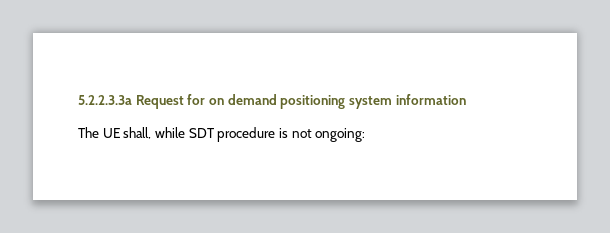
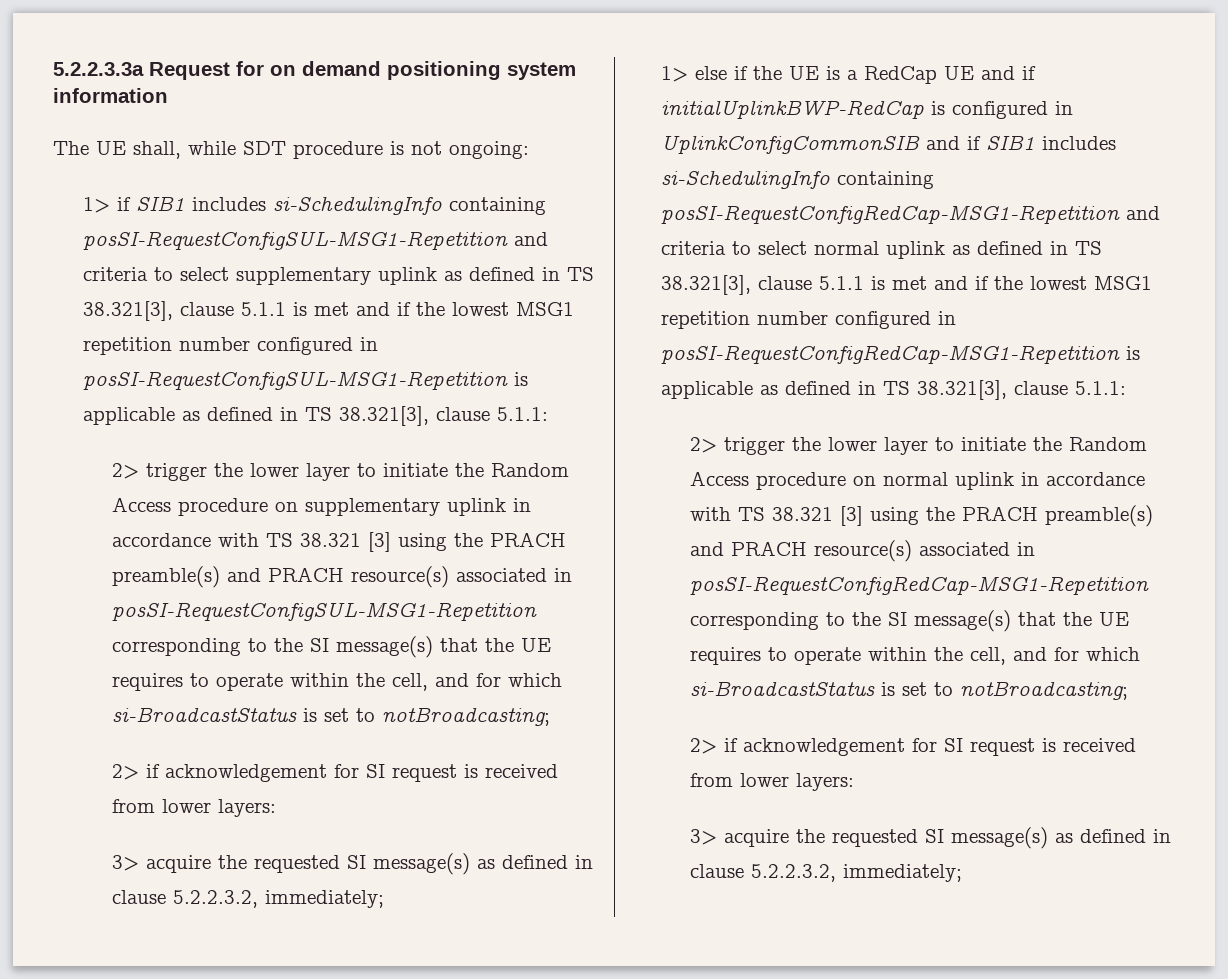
(366, 135) none -> [82,196,546,215] [82,231,548,250] [82,267,594,285] [82,301,574,321] [82,337,378,355] [82,371,528,390] [82,406,548,426] [112,463,570,481] [112,497,532,516] [112,532,567,552] [112,566,573,588] [112,602,538,621] [112,636,552,658] [112,673,563,691] [112,707,551,726] [112,764,559,782] [112,799,277,817] [112,853,594,875] [112,890,385,908] [660,66,1036,84] [660,100,1073,119] [660,135,1116,154] [660,170,934,189] [660,205,1160,224] [660,241,1102,259] [660,275,1152,295] [660,311,956,329] [660,345,1140,364] [660,380,1126,400] [690,437,1148,455] [690,471,1146,490] [690,505,1154,527] [690,540,1036,562] [690,576,1150,595] [690,610,1130,632] [690,647,1141,665] [690,681,1129,700] [690,738,1137,756] [690,773,855,791] [690,827,1172,849] [690,864,963,882] // 1> if SIB1 includes si-SchedulingInfo containing posSI-RequestConfigSUL-MSG1-Repetition and criteria to select supplementary uplink as defined in TS 38.321[3], clause 5.1.1 is met and if the lowest MSG1 repetition number configured in posSI-RequestConfigSUL-MSG1-Repetition is applicable as defined in TS 38.321[3], clause 5.1.1: // 2> trigger the lower layer to initiate the Random Access procedure on supplementary uplink in accordance with TS 38.321 [3] using the PRACH preamble(s) and PRACH resource(s) associated in posSI-RequestConfigSUL-MSG1-Repetition corresponding to the SI message(s) that the UE requires to operate within the cell, and for which si-BroadcastStatus is set to notBroadcasting; // 2> if acknowledgement for SI request is received from lower layers: // 3> acquire the requested SI message(s) as defined in clause 5.2.2.3.2, immediately; // 1> else if the UE is a RedCap UE and if initialUplinkBWP-RedCap is configured in UplinkConfigCommonSIB and if SIB1 includes si-SchedulingInfo containing posSI-RequestConfigRedCap-MSG1-Repetition and criteria to select normal uplink as defined in TS 38.321[3], clause 5.1.1 is met and if the lowest MSG1 repetition number configured in posSI-RequestConfigRedCap-MSG1-Repetition is applicable as defined in TS 38.321[3], clause 5.1.1: // 2> trigger the lower layer to initiate the Random Access procedure on normal uplink in accordance with TS 38.321 [3] using the PRACH preamble(s) and PRACH resource(s) associated in posSI-RequestConfigRedCap-MSG1-Repetition corresponding to the SI message(s) that the UE requires to operate within the cell, and for which si-BroadcastStatus is set to notBroadcasting; // 2> if acknowledgement for SI request is received from lower layers: // 3> acquire the requested SI message(s) as defined in clause 5.2.2.3.2, immediately;

